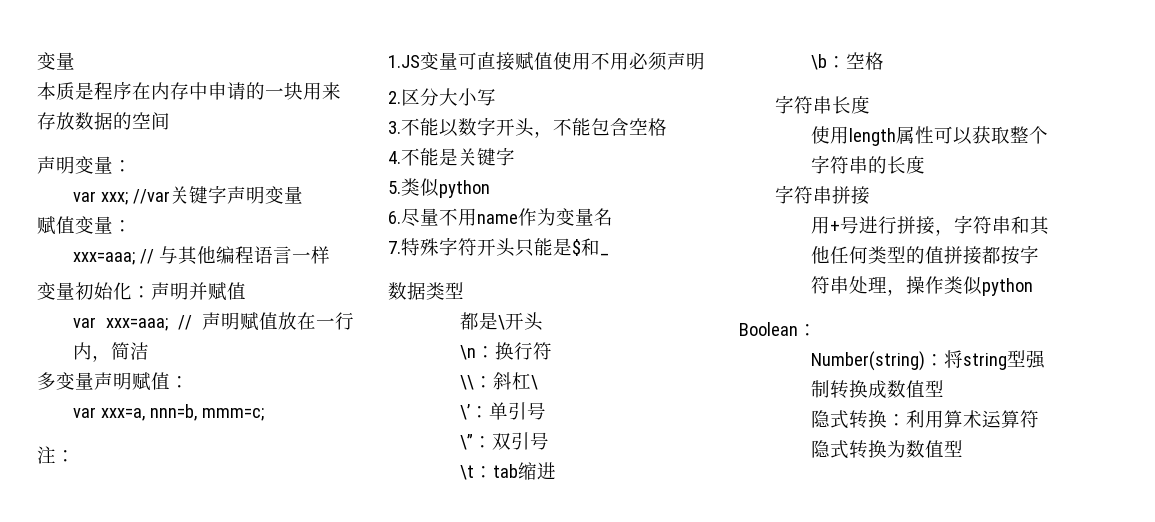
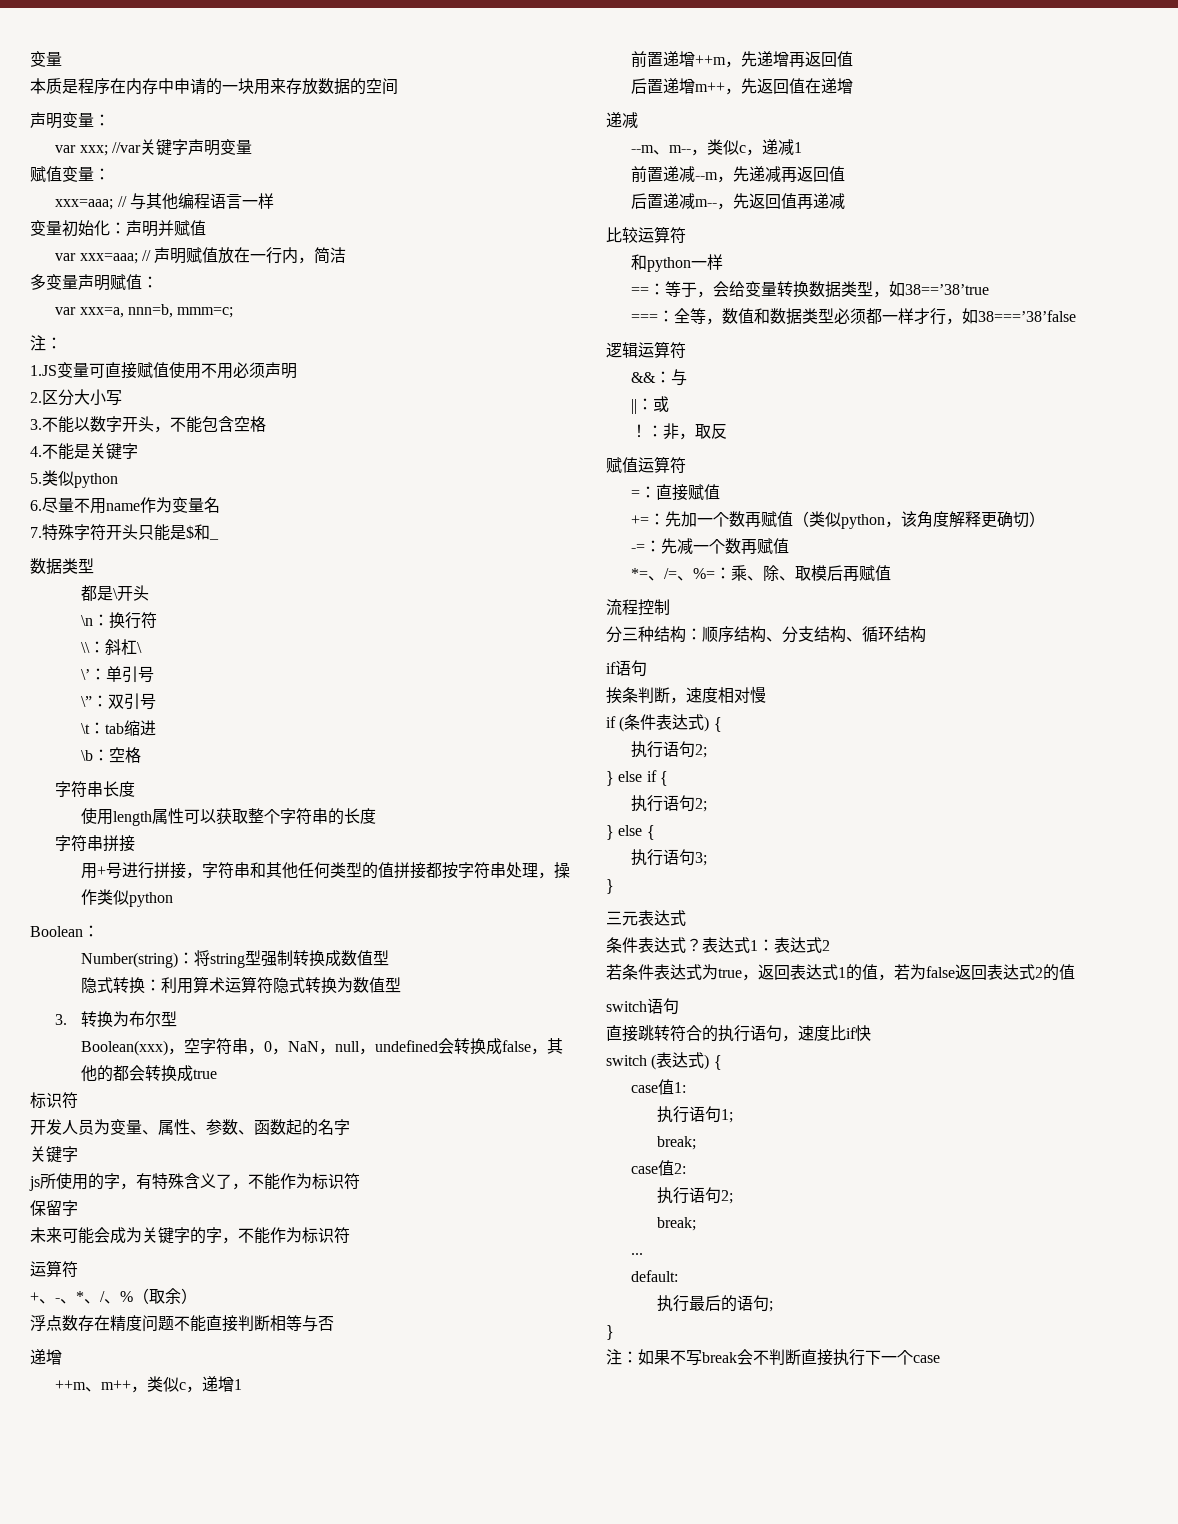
(963, 448) none -> [55,1011,177,1028] [80,1038,563,1056] [80,1065,217,1082] [30,1092,78,1109] [30,1119,350,1136] [30,1146,78,1163] [29,1173,360,1191] [30,1200,78,1216] [30,1227,350,1244] [30,1260,78,1278] [30,1288,197,1305] [30,1315,334,1332] [30,1349,62,1365] [55,1376,243,1393] [631,51,854,68] [631,78,854,95] [606,112,638,128] [631,139,803,156] [631,166,846,183] [631,193,846,210] [606,226,686,244] [631,254,724,272] [631,281,990,298] [631,308,1077,325] [606,341,686,359] [631,369,688,386] [631,396,670,414] [631,423,728,440] [606,456,686,474] [631,484,721,501] [631,511,1046,529] [631,538,790,555] [631,565,892,582] [606,599,670,616] [606,626,926,643] [606,660,647,677] [606,686,766,704] [606,714,722,732] [631,741,708,758] [606,770,668,786] [631,795,708,812] [606,825,655,840] [631,849,708,866] [606,879,614,894] [606,910,686,926] [606,937,830,953] [606,964,1075,981] [606,998,679,1015] [606,1025,871,1042] [606,1052,722,1070] [631,1079,687,1095] [656,1106,733,1123] [656,1136,696,1150] [631,1160,687,1176] [656,1187,733,1204] [656,1217,696,1231] [631,1253,644,1255] [631,1270,679,1282] [656,1295,773,1312] [606,1325,614,1340] [606,1349,940,1366] // 3.转换为布尔型 // Boolean(xxx)，空字符串，0，NaN，null，undefined会转换成false，其他的都会转换成true // 标识符 // 开发人员为变量、属性、参数、函数起的名字 // 关键字 // js所使用的字，有特殊含义了，不能作为标识符 // 保留字 // 未来可能会成为关键字的字，不能作为标识符 // 运算符 // +、-、*、/、%（取余） // 浮点数存在精度问题不能直接判断相等与否 // 递增 // ++m、m++，类似c，递增1 // 前置递增++m，先递增再返回值 // 后置递增m++，先返回值在递增 // 递减 // --m、m--，类似c，递减1 // 前置递减--m，先递减再返回值 // 后置递减m--，先返回值再递减 // 比较运算符 // 和python一样 // ==：等于，会给变量转换数据类型，如38==’38’true // ===：全等，数值和数据类型必须都一样才行，如38===’38’false // 逻辑运算符 // &&：与 // ||：或 // ！：非，取反 // 赋值运算符 // =：直接赋值 // +=：先加一个数再赋值（类似python，该角度解释更确切） // -=：先减一个数再赋值 // *=、/=、%=：乘、除、取模后再赋值 // 流程控制 // 分三种结构：顺序结构、分支结构、循环结构 // if语句 // 挨条判断，速度相对慢 // if (条件表达式) { // 执行语句2; // } else if { // 执行语句2; // } else { // 执行语句3; // } // 三元表达式 // 条件表达式？表达式1：表达式2 // 若条件表达式为true，返回表达式1的值，若为false返回表达式2的值 // switch语句 // 直接跳转符合的执行语句，速度比if快 // switch (表达式) { // case值1: // 执行语句1; // break; // case值2: // 执行语句2; // break; // ... // default: // 执行最后的语句; // } // 注：如果不写break会不判断直接执行下一个case

